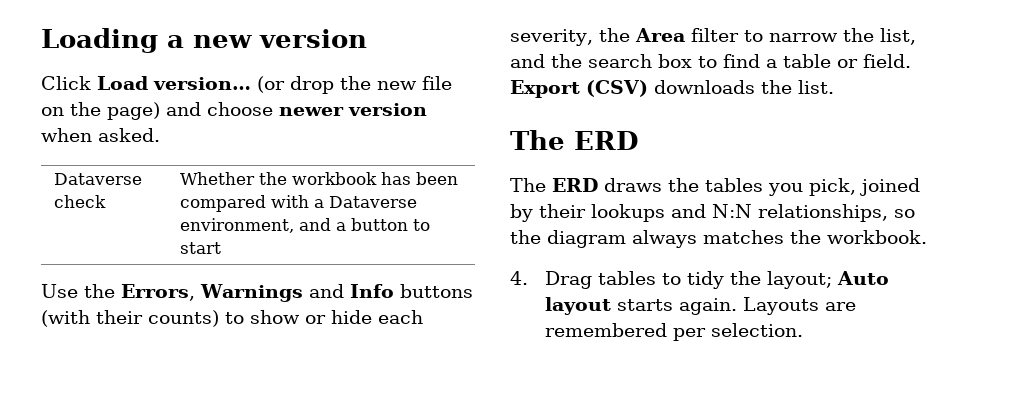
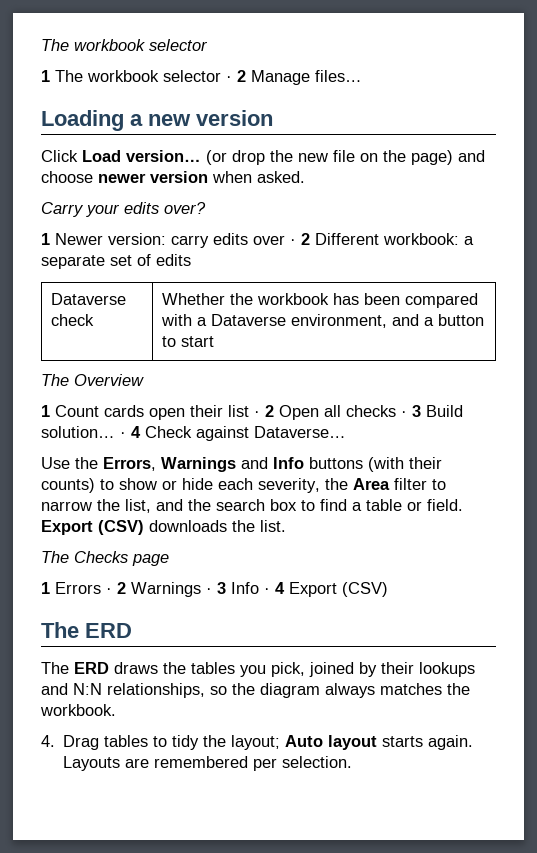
(41, 40) none -> [41,39,208,51] [41,70,362,85] The workbook selector // 1 The workbook selector · 2 Manage files… //
(160, 135) none -> [41,202,206,217] [41,233,474,248] [41,254,191,269] // Carry your edits over? // 1 Newer version: carry edits over · 2 Different workbook: a separate set of edits
(222, 248) none -> [41,374,144,386] [41,405,463,420] [41,426,346,441] // The Overview // 1 Count cards open their list · 2 Open all checks · 3 Build solution… · 4 Check against Dataverse…
(834, 87) none -> [41,551,169,566] [41,582,388,597] // The Checks page // 1 Errors · 2 Warnings · 3 Info · 4 Export (CSV)

